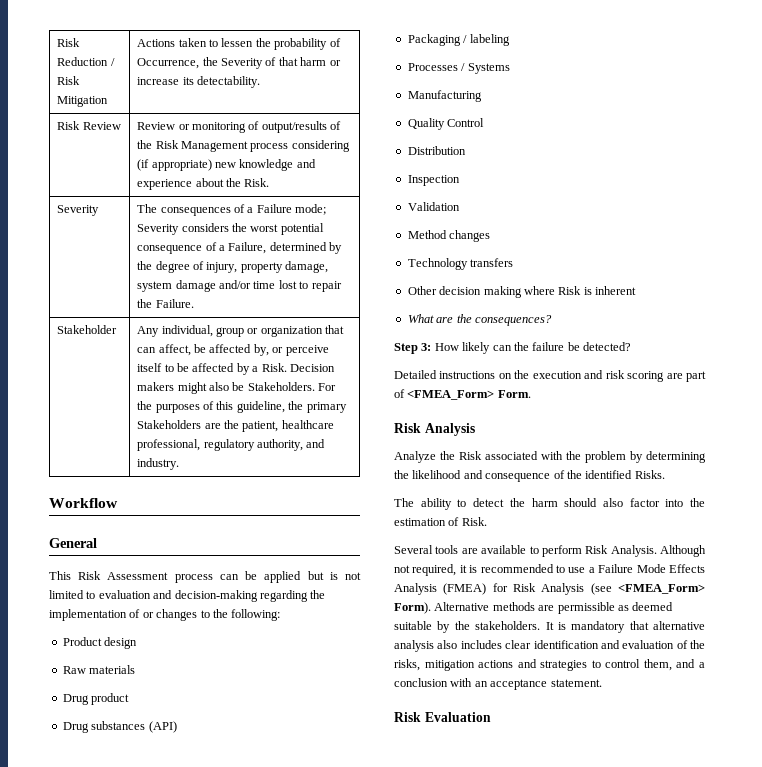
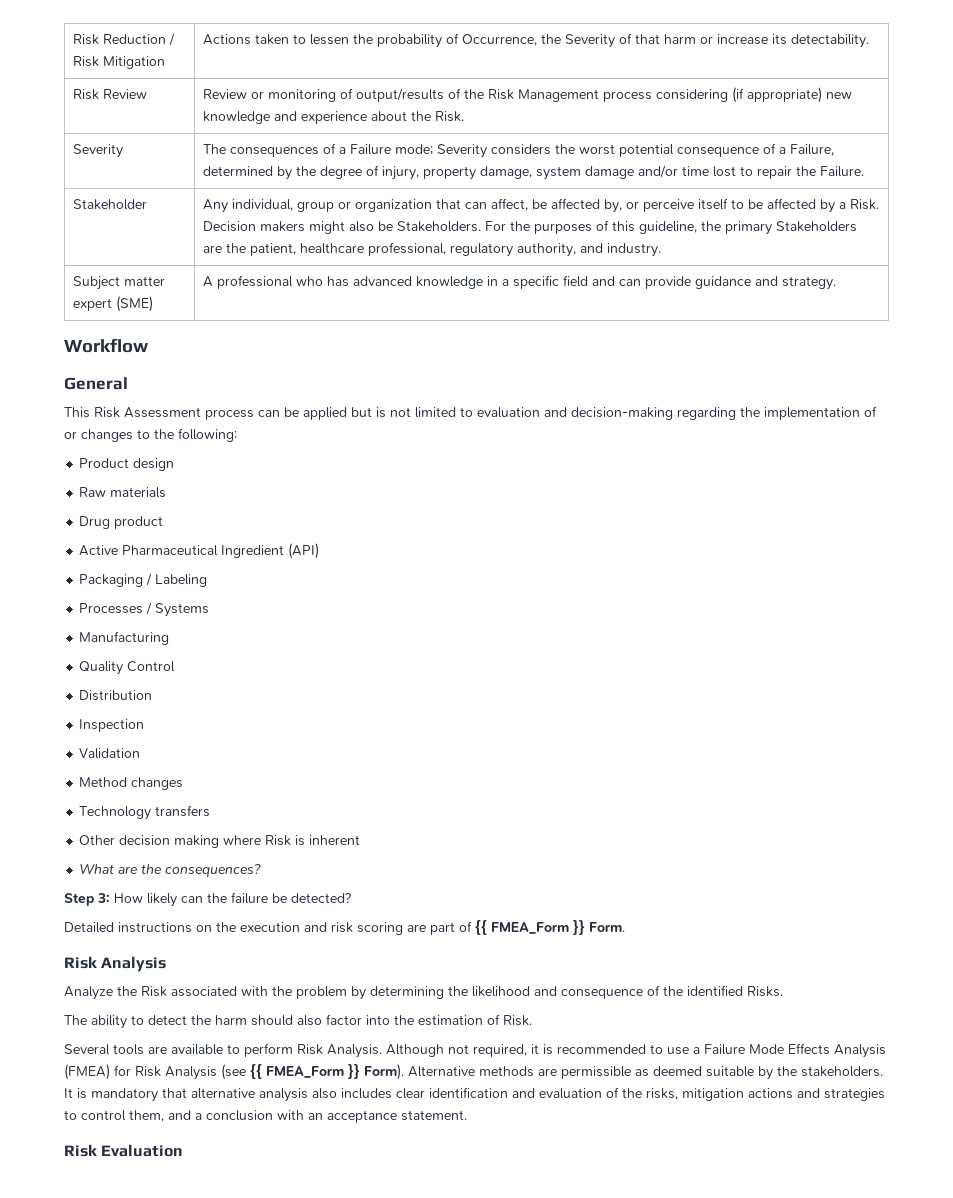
(180, 464) none -> [73,276,166,290] [73,296,154,312] [203,275,837,290] // Subject matter expert (SME) | A professional who has advanced knowledge in a specific field and can provide guidance and strategy.
[62,721,146,733] Drug substances -> [79,545,285,558] Active Pharmaceutical Ingredient
[469,34,510,46] labeling -> [155,574,208,587] Labeling
[407,390,495,400] <FMEA_Form> -> [475,920,585,935] {{ FMEA_Form }}
[618,584,705,594] <FMEA_Form> -> [250,1064,360,1079] {{ FMEA_Form }}

